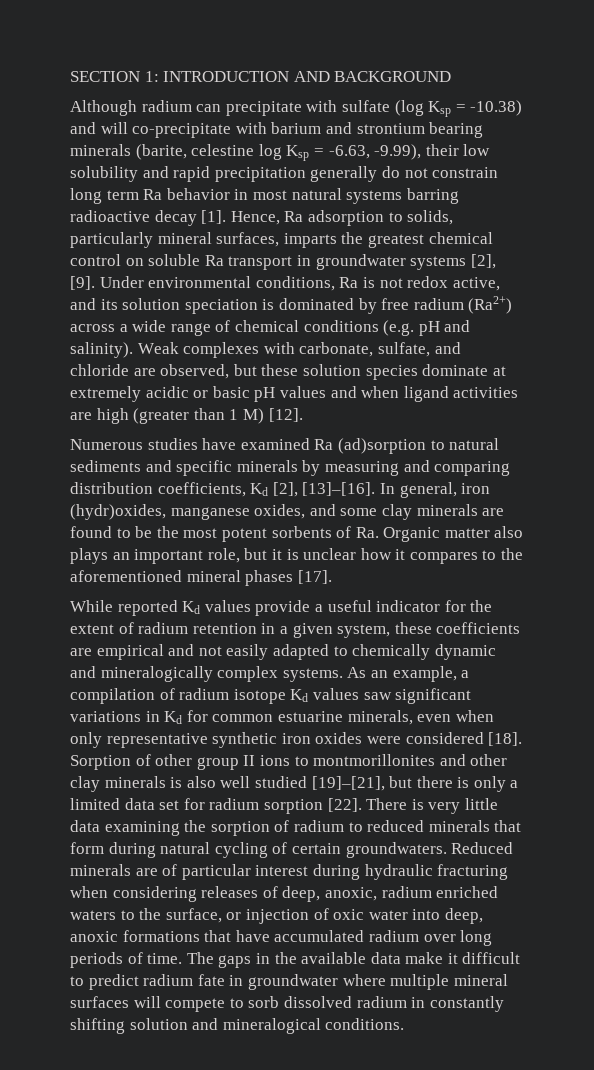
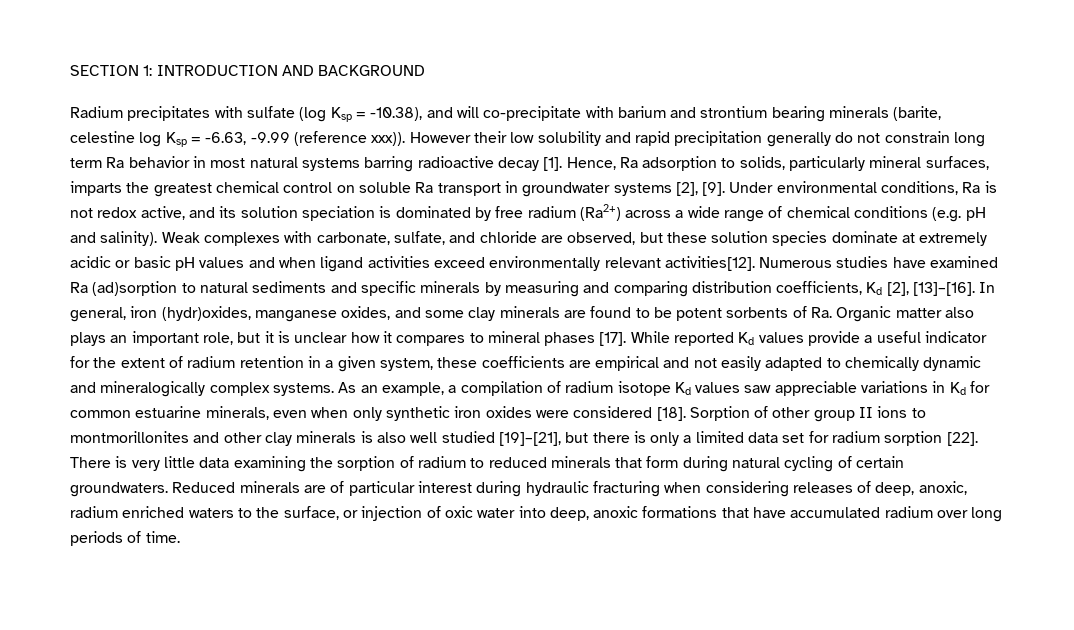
[70,100,302,116] Although radium can precipitate -> [70,106,211,121] Radium precipitates
[470,100,523,116] -10.38) -> [370,107,423,121] -10.38),
[374,144,422,160] -9.99), -> [250,131,471,146] -9.99 (reference xxx)). However
[70,408,303,424] are high (greater than 1 M) [12]. // -> [433,256,755,271] exceed environmentally relevant activities[12].
[156,526,218,538] the most -> (672, 312) none
[501,548,524,560] [70,570,182,582] the aforementioned -> (484, 338) none
(332, 577) // -> (627, 339) none
[395,688,472,704] significant -> [774,381,857,396] appreciable
[106,733,208,748] representative -> (382, 414) none
[186,952,521,968] [70,974,508,990] [70,996,504,1012] [70,1018,405,1034] The gaps in the available data make it difficult to predict radium fate in groundwater where multiple mineral surfaces will compete to sorb dissolved radium in constantly shifting solution and mineralogical conditions. -> (180, 537) none

